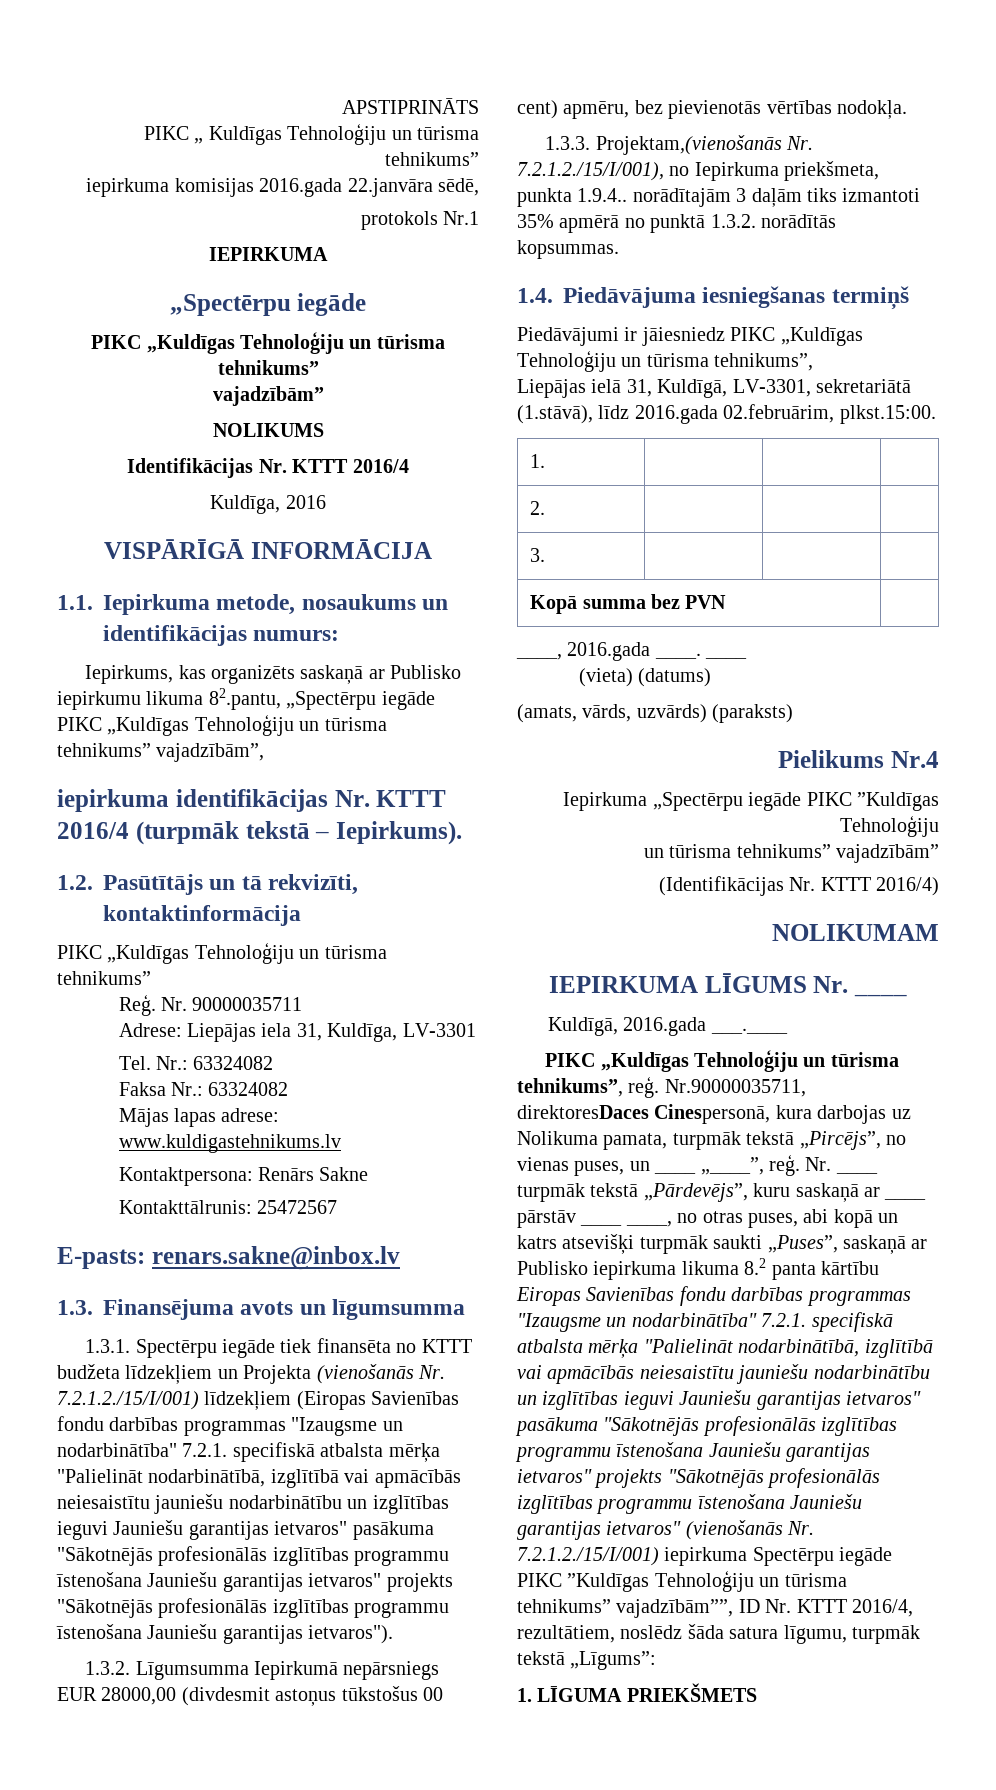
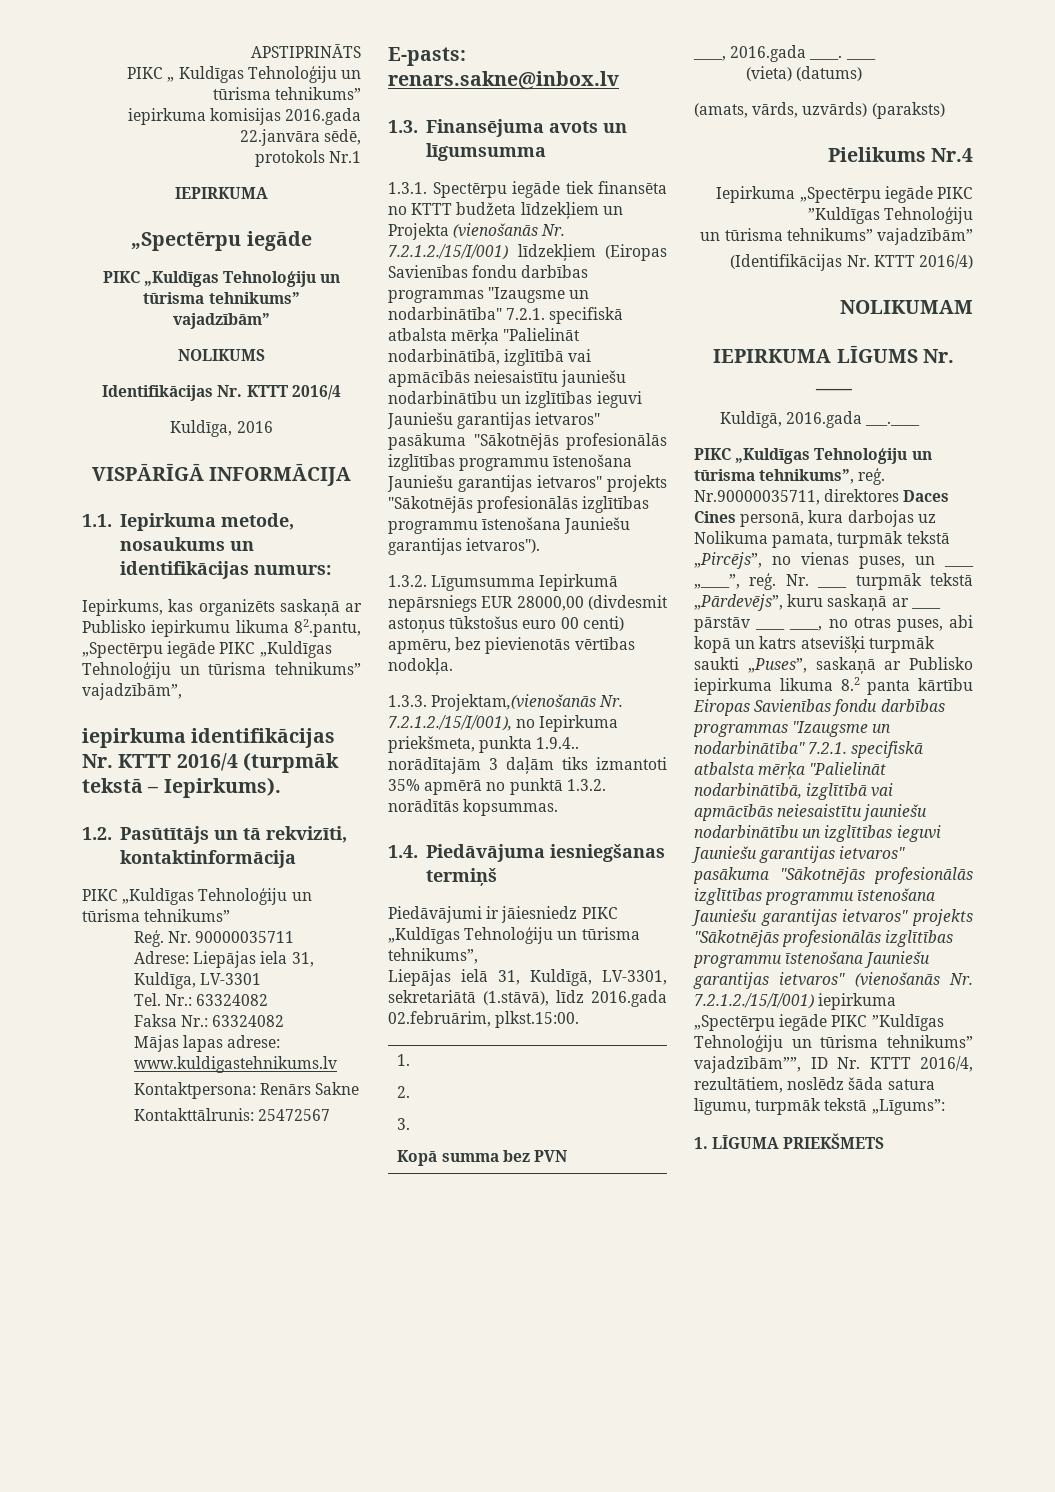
[423,1687,443,1701] [517,100,558,119] 00 cent) -> [522,616,624,631] euro 00 centi)
[517,1104,771,1124] direktoresDaces Cinespersonā, -> [824,489,950,502] [694,511,805,527] direktores Daces Cines personā,
[752,1547,834,1566] Spectērpu -> [694,1015,775,1031] „Spectērpu

